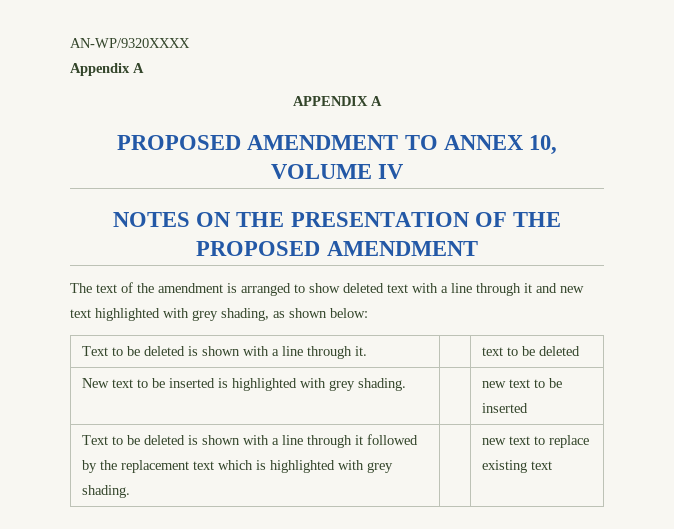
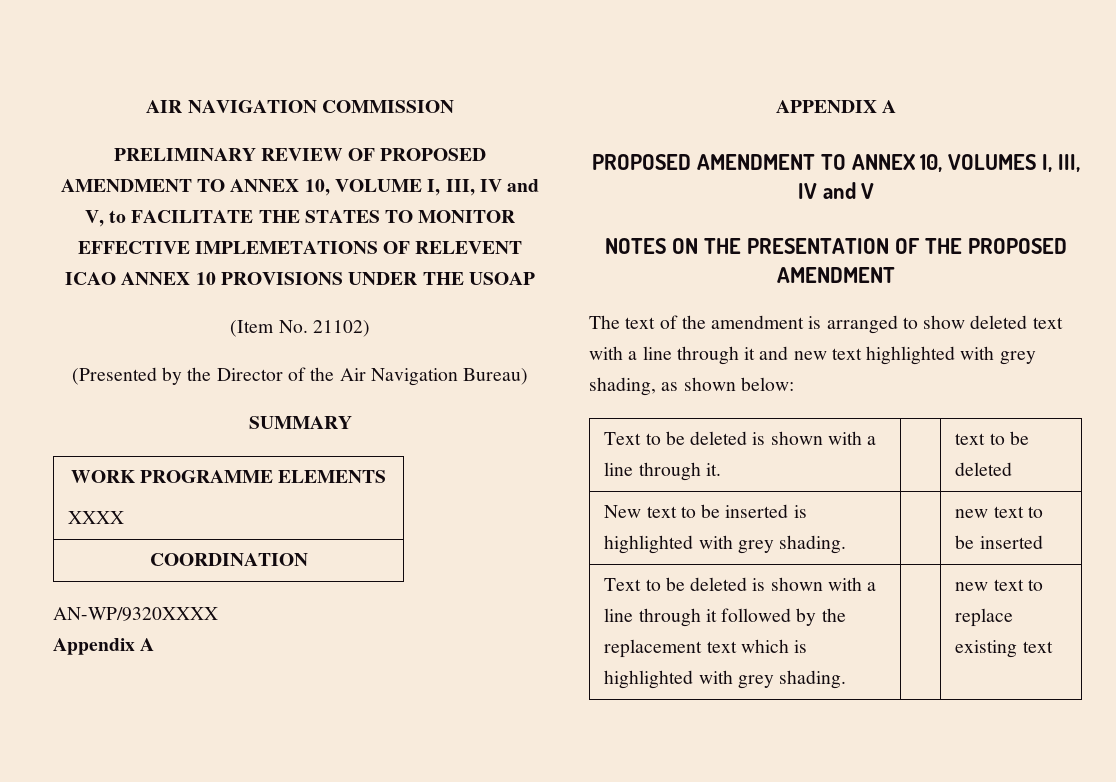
(70, 43) none -> [146,100,454,113] [113,148,487,161] [60,179,540,196] [84,210,516,227] [77,241,523,254] [65,272,535,285] [230,320,370,337] [71,367,529,386] [248,416,352,429] [70,470,387,483] [68,511,125,524] [149,553,308,566] AIR NAVIGATION COMMISSION // PRELIMINARY REVIEW OF PROPOSED AMENDMENT TO ANNEX 10, VOLUME I, III, IV and V, to FACILITATE THE STATES TO MONITOR EFFECTIVE IMPLEMETATIONS OF RELEVENT ICAO ANNEX 10 PROVISIONS UNDER THE USOAP // (Item No. 21102) // (Presented by the Director of the Air Navigation Bureau) // SUMMARY // WORK PROGRAMME ELEMENTS // XXXX // COORDINATION //
[270,164,404,179] VOLUME IV -> [948,154,1081,173] [797,182,875,199] VOLUMES I, III, IV and V

